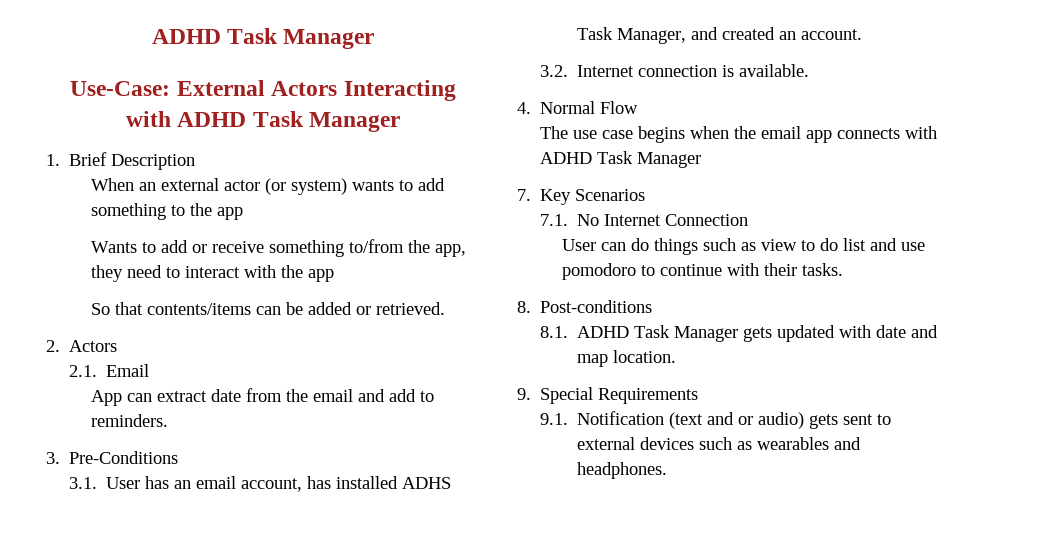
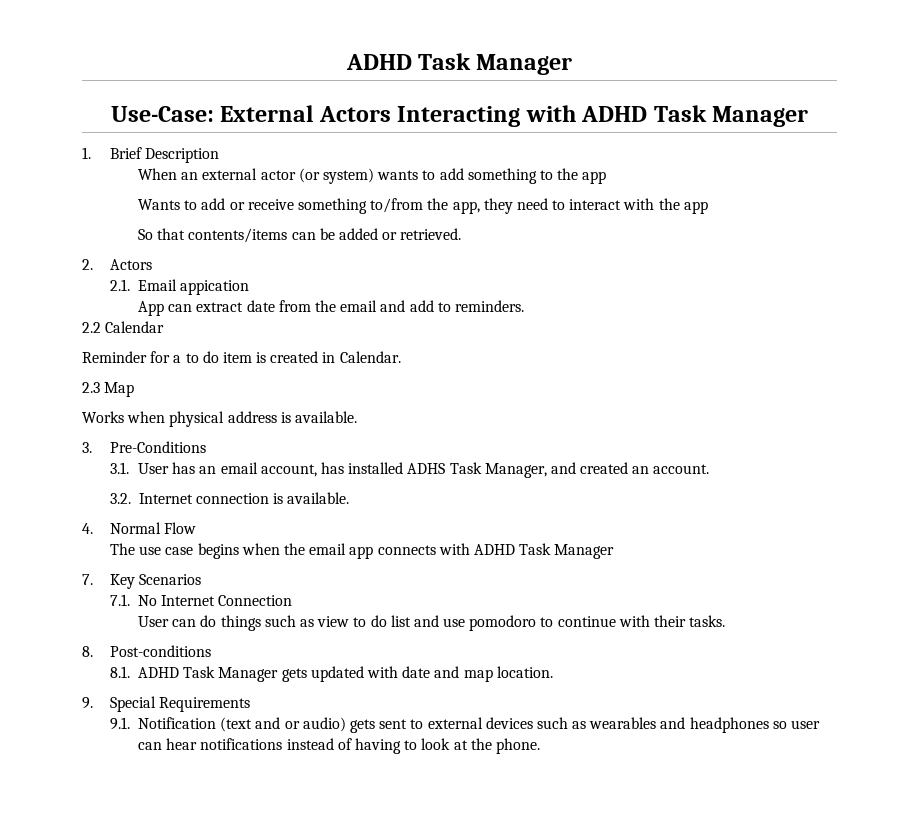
(149, 370) none -> [180,280,250,295] appication
(169, 420) none -> [82,321,165,333] [82,351,401,363] [82,382,135,397] [82,411,357,427] // 2.2 Calendar // Reminder for a to do item is created in Calendar. // 2.3 Map // Works when physical address is available.
[576,462,667,479] headphones. -> [689,717,820,733] [138,738,540,754] headphones so user can hear notifications instead of having to look at the phone.

